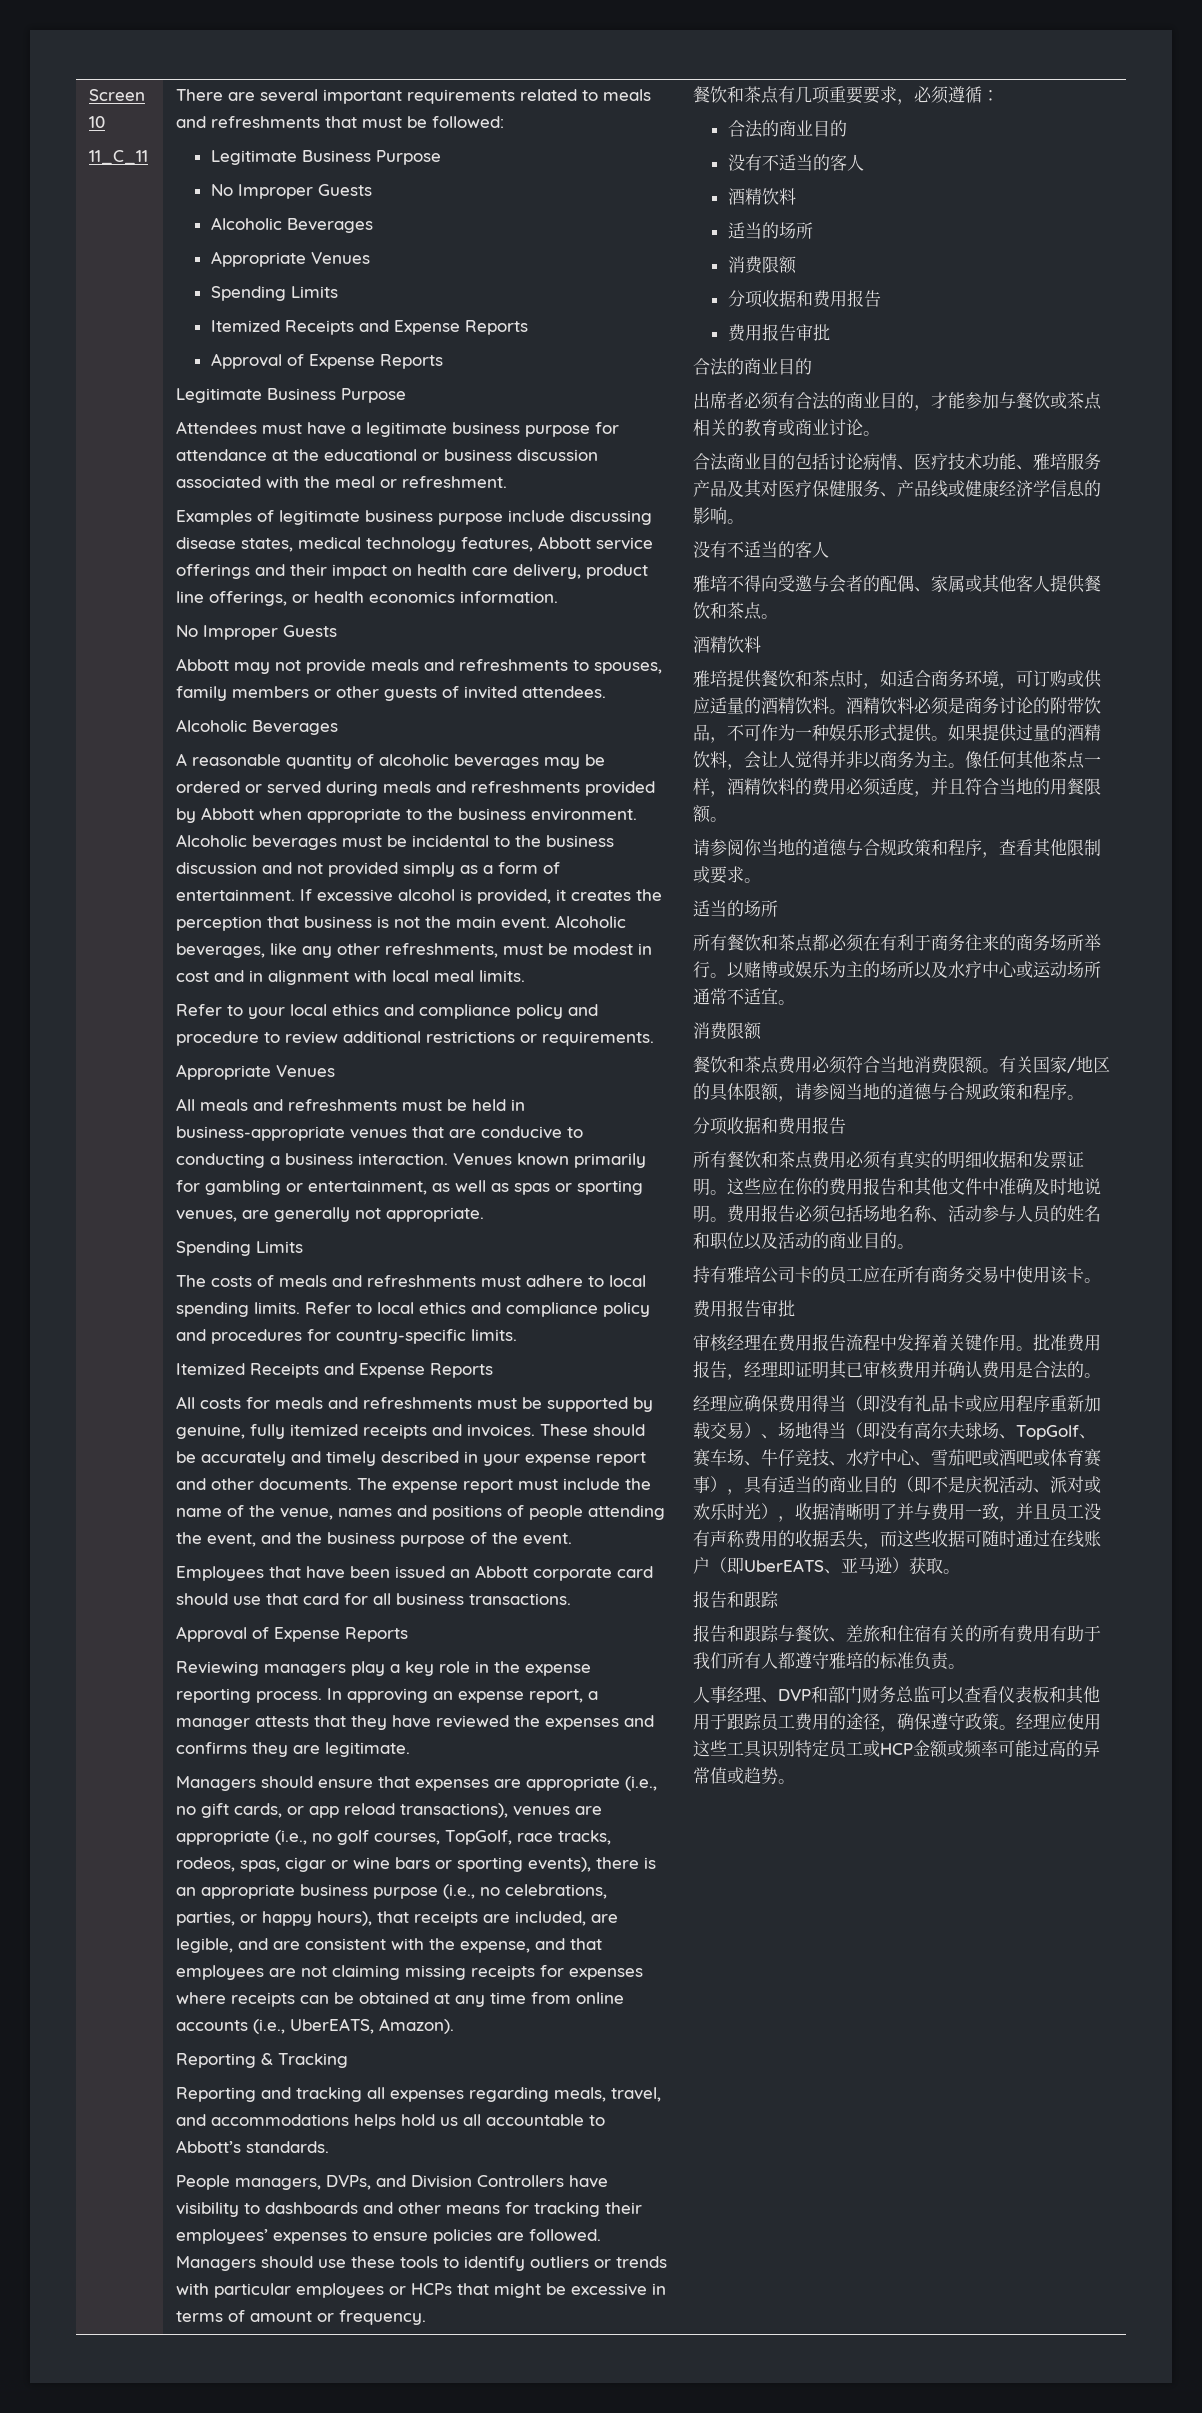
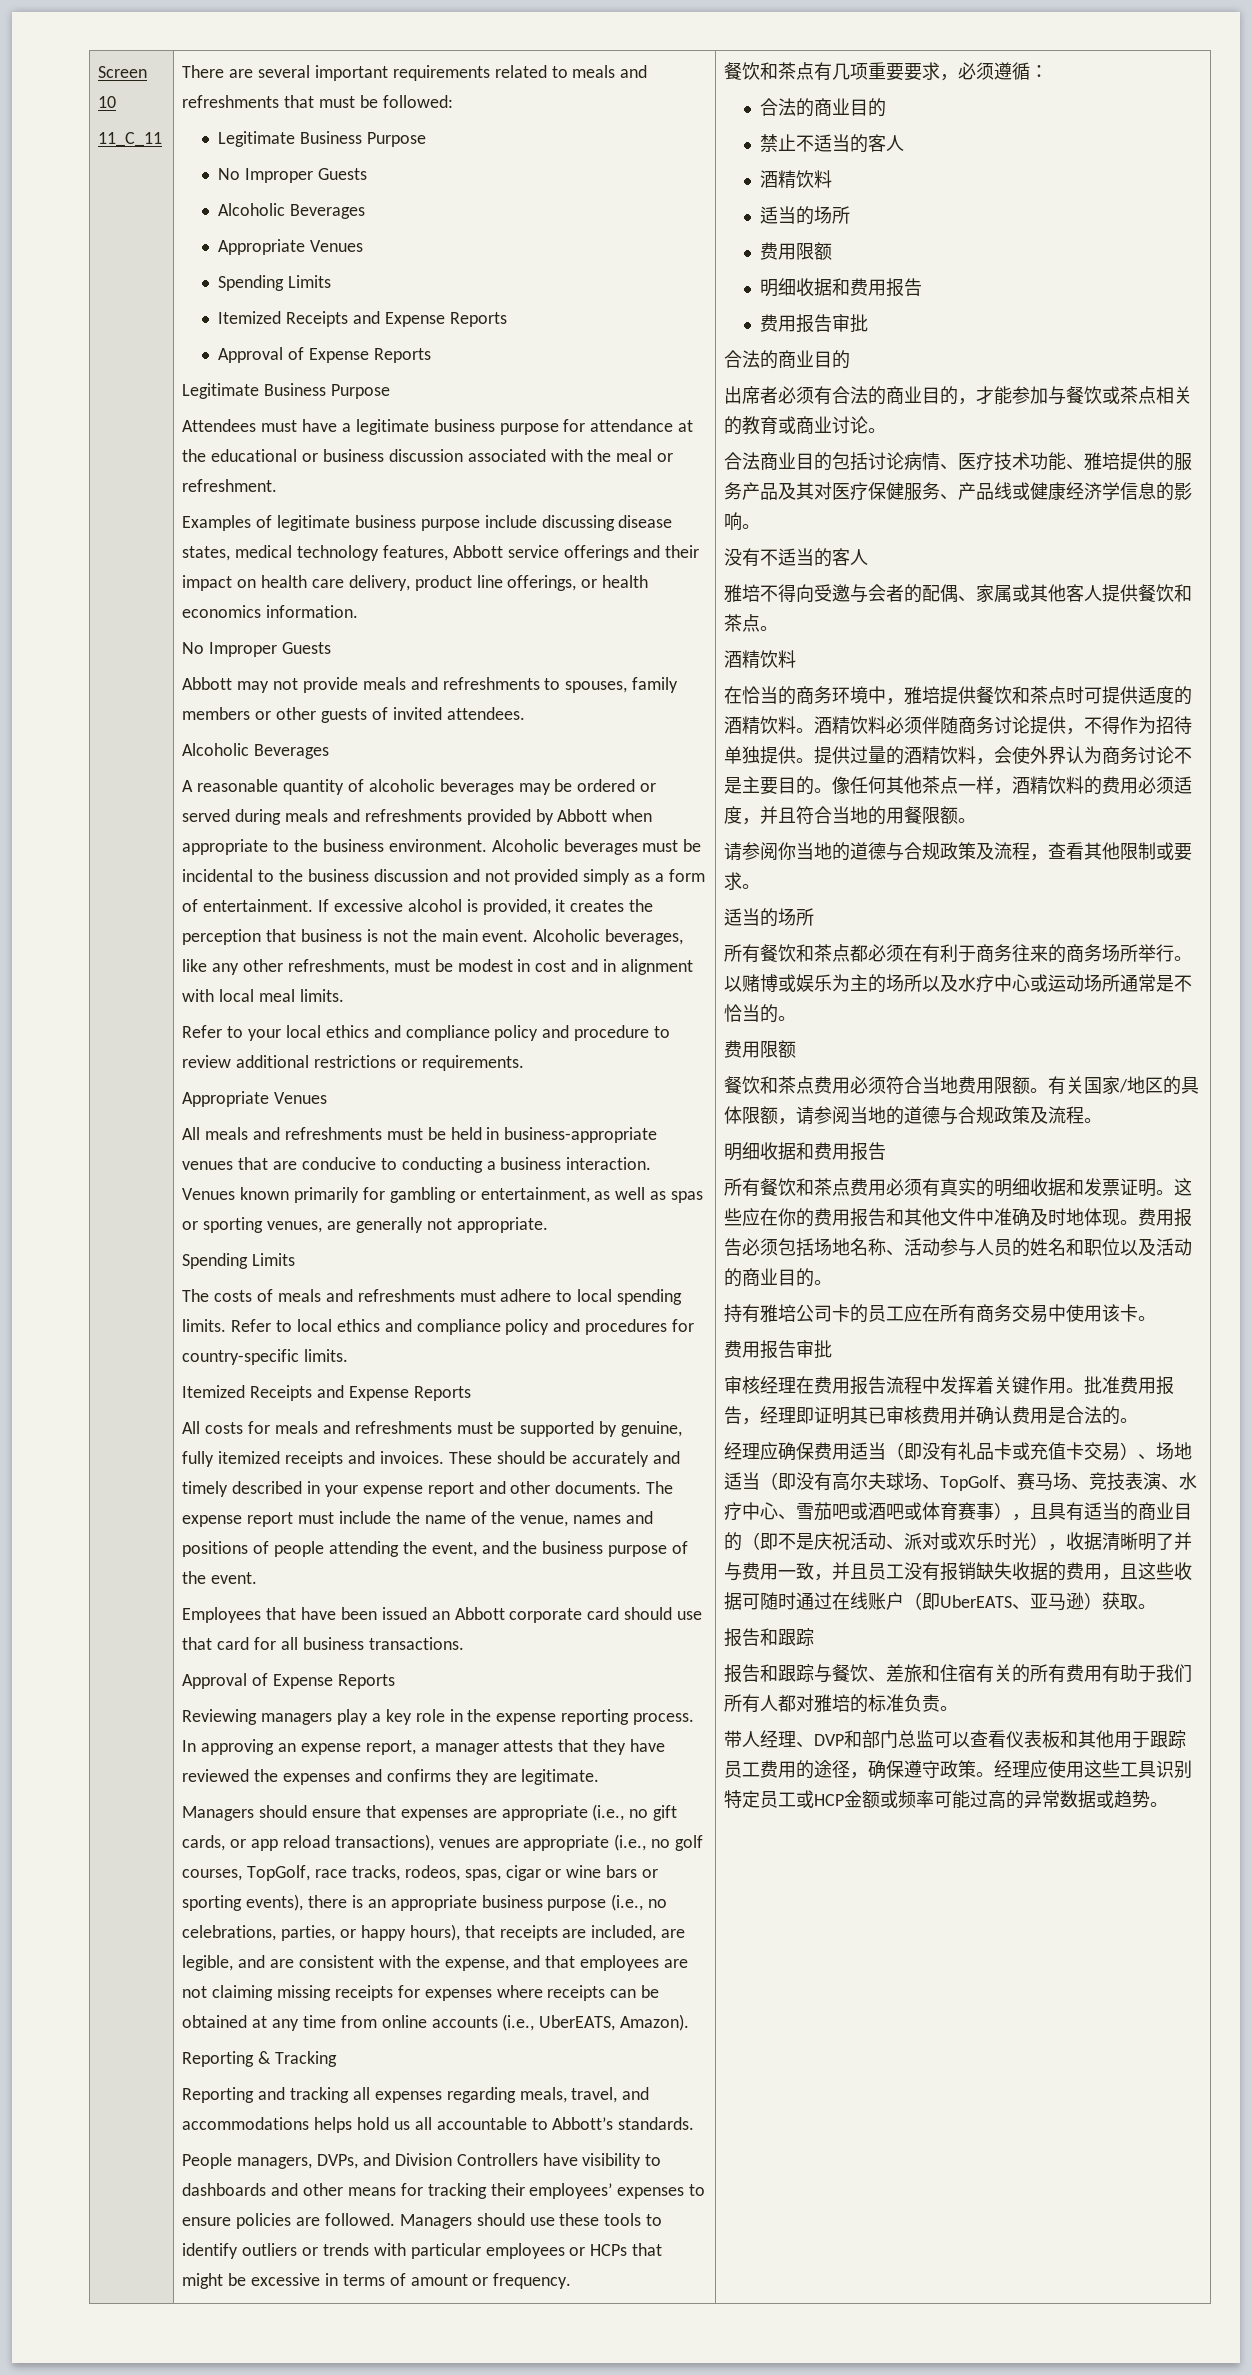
[727,154,762,171] 没有 -> [760,134,797,152] 禁止
[727,256,797,274] [727,290,763,308] 消费限额 // 分项 -> [760,242,833,260] [760,278,797,297] 费用限额 // 明细
(1068, 461) none -> [1120,452,1175,471] 提供的
(762, 644) none -> [724,686,905,705] 在恰当的商务环境中，
[863,670,1103,689] [693,697,745,714] ，如适合商务环境，可订购或供应适量 -> [1084,686,1175,704] 可提供适度
[948,697,1102,714] [693,724,983,743] 是商务讨论的附带饮品，不可作为一种娱乐形式提供。如果 -> [922,716,1193,735] [724,746,815,764] 伴随商务讨论提供，不得作为招待单独提供。
[761,751,949,769] 让人觉得并非以商务为主 -> [1012,746,1193,764] [724,776,815,795] 使外界认为商务讨论不是主要目的
[931,839,983,856] 和程序 -> [976,842,1031,860] 及流程
[727,988,796,1005] [693,1022,729,1040] 不适宜。 // 消费 -> [1156,975,1193,992] [724,1004,797,1023] [724,1040,761,1058] 是不恰当的。 // 费用
[914,1056,950,1074] 消费 -> [958,1076,995,1094] 费用
[1016,1083,1085,1100] [693,1117,729,1135] 和程序。 // 分项 -> [1030,1106,1103,1124] [724,1142,761,1161] 及流程。 // 明细
[1084,1178,1102,1195] [693,1205,711,1223] 说明 -> [1084,1208,1121,1226] 体现
[812,1395,830,1412] 得 -> [850,1442,869,1460] 适
[982,1395,1102,1412] [693,1422,711,1439] 应用程序重新加载 -> [1030,1442,1085,1460] 充值卡
[812,1422,830,1439] 得 -> [724,1472,743,1490] 适
[710,1449,830,1466] 车场、牛仔竞技 -> [1035,1472,1162,1491] 马场、竞技表演
(745, 1492) none -> [1030,1503,1049,1519] 且
[710,1530,898,1549] 声称费用的收据丢失，而 -> [940,1562,1139,1581] 报销缺失收据的费用，且
[795,1652,830,1669] 遵守 -> [796,1694,815,1712] 对
[693,1686,728,1703] 人事 -> [724,1730,761,1748] 带人
[862,1686,897,1703] 财务 -> (899, 1739) none
[710,1767,728,1784] 值 -> [1060,1790,1097,1808] 数据

